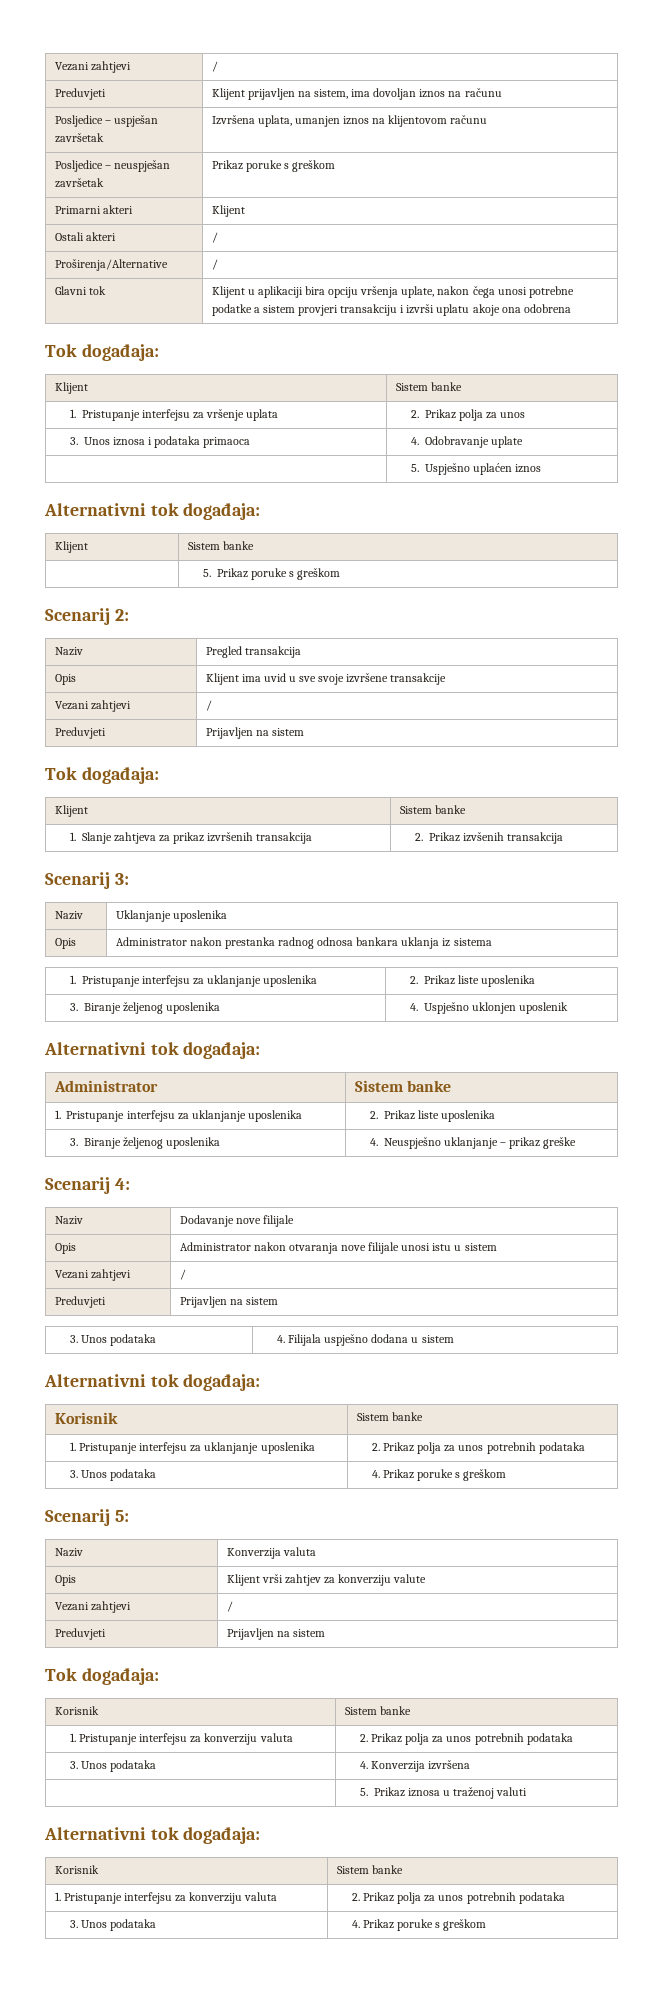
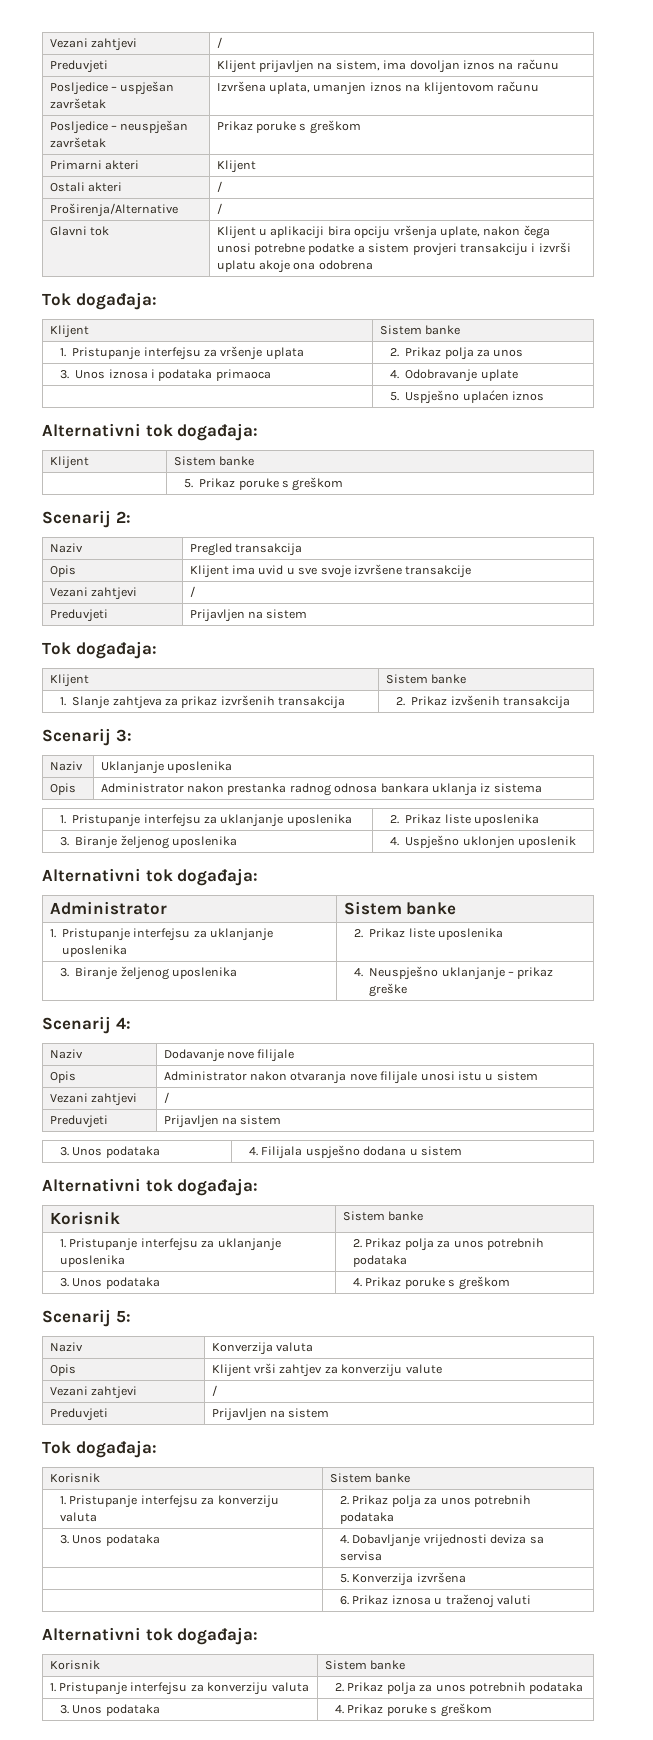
(369, 1765) none -> [352,1534,544,1547] [340,1551,383,1561] [340,1574,350,1583] Dobavljanje vrijednosti deviza sa servisa // | 5.
[360,1788,369,1796] 5. -> [340,1596,350,1605] 6.

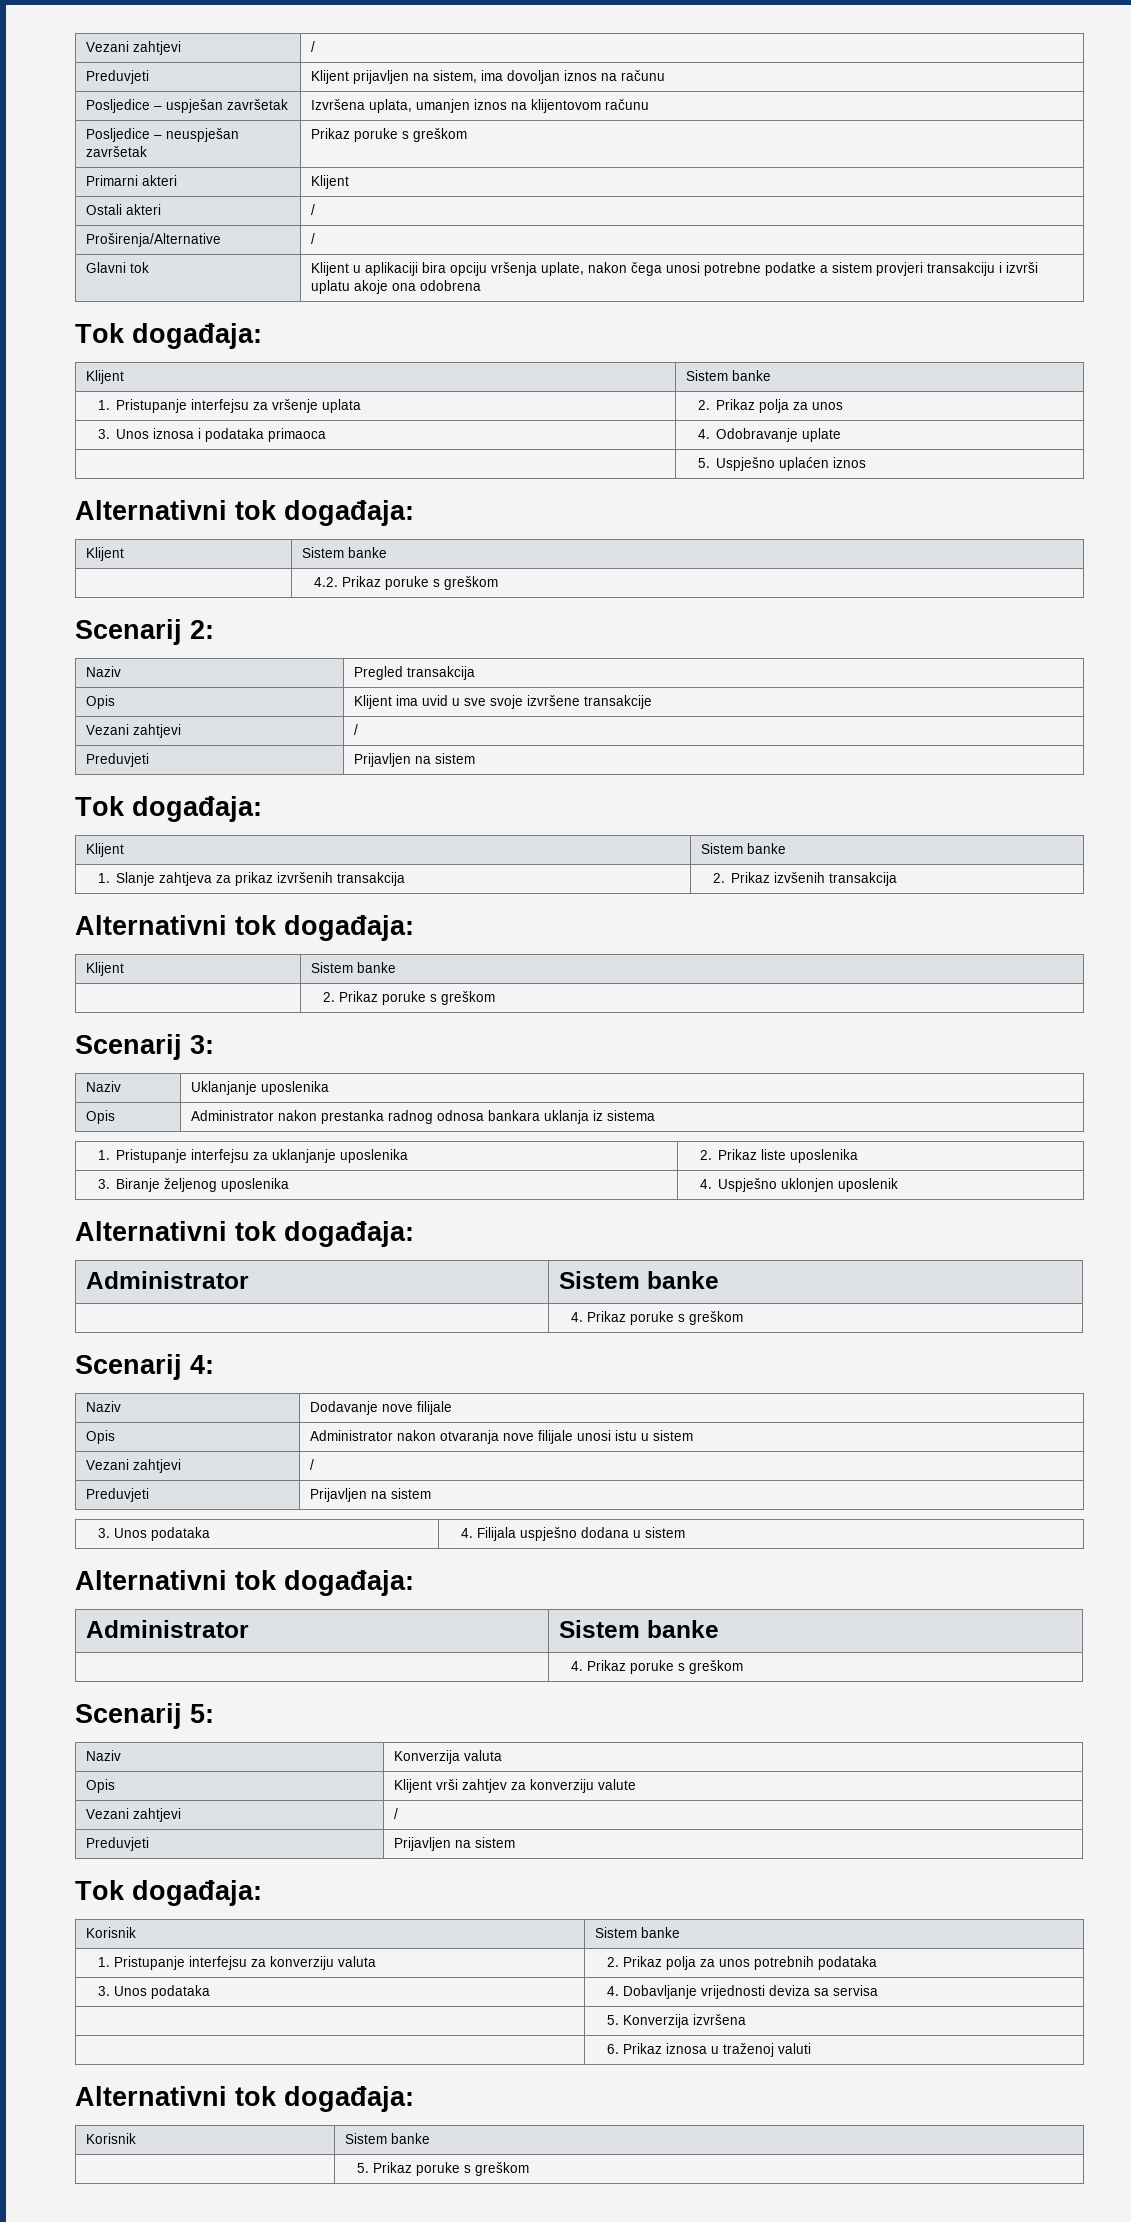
[184,479,194,488] 5. -> [313,577,338,587] 4.2.
(571, 702) none -> [75,915,414,941] [85,962,124,976] [310,962,396,973] [322,991,495,1005] // Alternativni tok događaja: // Klijent | Sistem banke // | 2. Prikaz poruke s greškom
[49,928,274,941] [61,945,127,957] [354,928,504,940] [60,966,238,980] [354,966,554,980] [369,983,408,997] 1. Pristupanje interfejsu za uklanjanje uposlenika | 2. Prikaz liste uposlenika // 3. Biranje željenog uposlenika | 4. Neuspješno uklanjanje – prikaz greške -> [570,1311,743,1325] | 4. Prikaz poruke s greškom
[49,1211,120,1225] [342,1211,424,1221] [60,1238,281,1251] [60,1255,126,1267] [353,1238,544,1251] [353,1255,408,1267] [60,1277,160,1289] Korisnik | Sistem banke // 1. Pristupanje interfejsu za uklanjanje uposlenika | 2. Prikaz polja za unos potrebnih podataka // 3. Unos podataka -> [85,1620,249,1638] [558,1620,719,1638] Administrator | Sistem banke //
[49,1682,309,1695] [335,1682,584,1695] [60,1704,160,1716] [335,1705,345,1714] 1. Pristupanje interfejsu za konverziju valuta | 2. Prikaz polja za unos potrebnih podataka // 3. Unos podataka | 4. -> [356,2163,369,2173] | 5.

